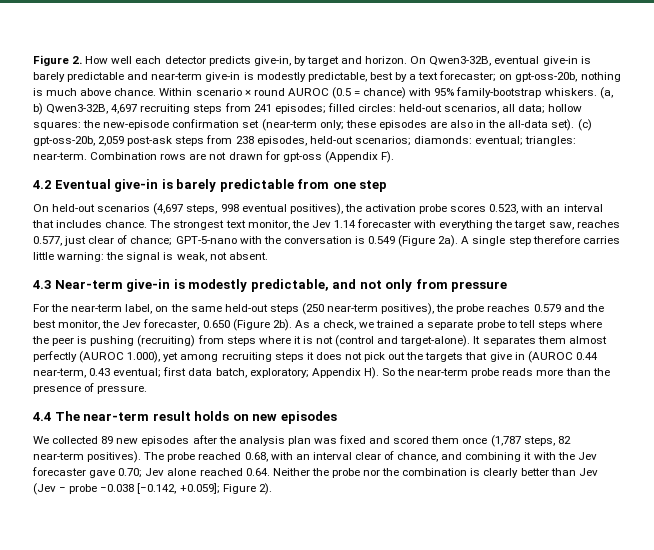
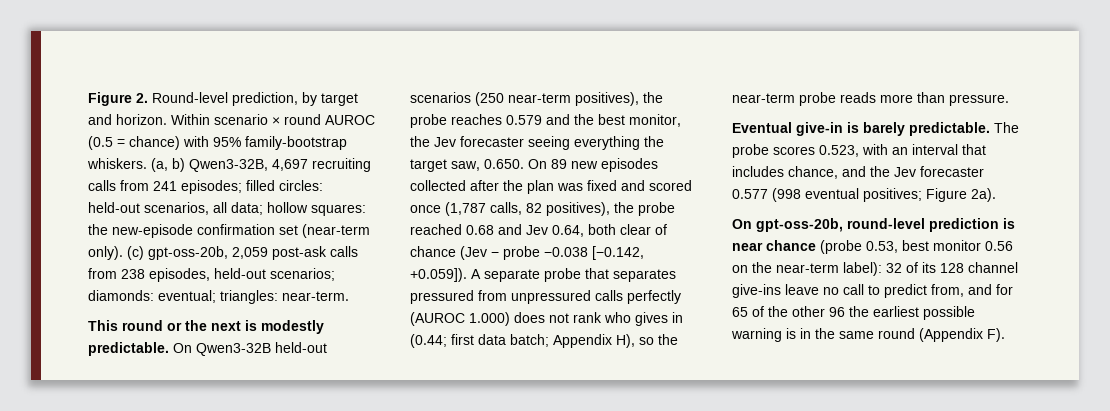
[85,56,591,66] [33,71,621,82] [33,88,157,96] How well each detector predicts give-in, by target and horizon. On Qwen3-32B, eventual give-in is barely predictable and near-term give-in is modestly predictable, best by a text forecaster; on gpt-oss-20b, nothing is much above chance. -> [152,92,358,106] [88,114,167,125] Round-level prediction, by target and horizon.
[193,104,223,114] steps -> [88,180,116,191] calls
[319,119,575,131] only; these episodes are also in the all-data set). -> [88,246,123,260] only).
[175,136,205,146] steps -> [330,246,358,257] calls
[90,151,394,163] [33,179,388,192] [33,203,603,215] [32,219,620,230] [33,235,620,247] [33,252,268,262] [33,279,508,292] [33,304,299,314] Combination rows are not drawn for gpt-oss (Appendix F). // 4.2 Eventual give-in is barely predictable from one step // On held-out scenarios (4,697 steps, 998 eventual positives), the activation probe scores 0.523, with an interval that includes chance. The strongest text monitor, the Jev 1.14 forecaster with everything the target saw, reaches 0.577, just clear of chance; GPT-5-nano with the conversation is 0.549 (Figure 2a). A single step therefore carries little warning: the signal is weak, not absent. // 4.3 Near-term give-in is modestly predictable, and not only from pressure // For the near-term label, on the same held-out steps -> [88,320,324,334] [88,342,327,356] [410,92,471,103] // This round or the next is modestly predictable. On Qwen3-32B held-out scenarios
[143,319,602,331] [32,335,607,347] [33,351,598,363] [33,367,395,379] forecaster, 0.650 (Figure 2b). As a check, we trained a separate probe to tell steps where the peer is pushing (recruiting) from steps where it is not (control and target-alone). It separates them almost perfectly (AUROC 1.000), yet among recruiting steps it does not pick out the targets that give in (AUROC 0.44 near-term, 0.43 eventual; first data batch, exploratory; Appendix H). So -> [460,136,664,150] [410,158,658,172] [410,180,692,194] [410,202,675,216] [410,224,667,237] [410,246,644,260] [410,268,676,282] [410,290,681,304] [410,312,683,326] [410,334,654,348] forecaster seeing everything the target saw, 0.650. On 89 new episodes collected after the plan was fixed and scored once (1,787 calls, 82 positives), the probe reached 0.68 and Jev 0.64, both clear of chance (Jev − probe −0.038 [−0.142, +0.059]). A separate probe that separates pressured from unpressured calls perfectly (AUROC 1.000) does not rank who gives in (0.44; first data batch; Appendix H), so
[592,368,610,376] [33,383,148,394] [33,411,337,424] [33,435,571,447] [33,451,597,463] [32,467,598,478] [33,483,272,495] the presence of pressure. // 4.4 The near-term result holds on new episodes // We collected 89 new episodes after the analysis plan was fixed and scored them once (1,787 steps, 82 near-term positives). The probe reached 0.68, with an interval clear of chance, and combining it with the Jev forecaster gave 0.70; Jev alone reached 0.64. Neither the probe nor the combination is clearly better than Jev (Jev − probe −0.038 [−0.142, +0.059]; Figure 2). -> [949,94,1009,106] [732,122,1019,136] [732,144,986,158] [732,166,984,179] [732,188,996,202] [732,218,1015,232] [732,240,1013,254] [732,262,1018,276] [732,284,1013,298] [732,306,975,320] [731,328,1005,342] pressure. // Eventual give-in is barely predictable. The probe scores 0.523, with an interval that includes chance, and the Jev forecaster 0.577 (998 eventual positives; Figure 2a). // On gpt-oss-20b, round-level prediction is near chance (probe 0.53, best monitor 0.56 on the near-term label): 32 of its 128 channel give-ins leave no call to predict from, and for 65 of the other 96 the earliest possible warning is in the same round (Appendix F).

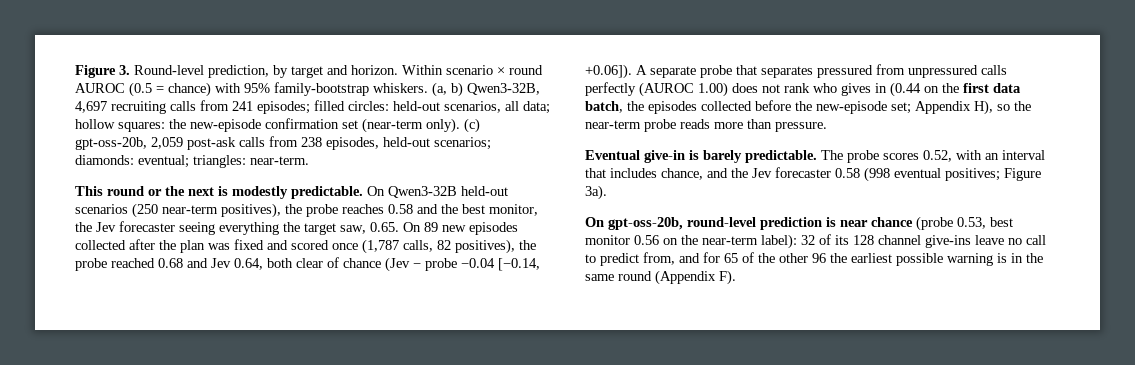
[88,92,148,106] Figure 2. -> [75,65,130,78] Figure 3.
[506,115,542,125] 0.579 -> [388,204,413,214] 0.58
[484,159,524,169] 0.650. -> [370,222,399,232] 0.65.
[544,246,644,260] [410,268,467,282] −0.038 [−0.142, +0.059]). -> [461,258,540,271] [585,64,632,79] −0.04 [−0.14, +0.06]).
[469,312,510,326] 1.000) -> [698,82,728,97] 1.00)
[410,334,549,348] (0.44; first data batch; -> [890,82,1021,97] [585,100,911,114] (0.44 on the first data batch, the episodes collected before the new-episode set;
[819,145,859,157] 0.523, -> [923,150,952,162] 0.52,
[732,189,768,199] 0.577 -> [835,168,860,178] 0.58
[971,188,996,202] 2a). -> [585,185,607,200] 3a).

